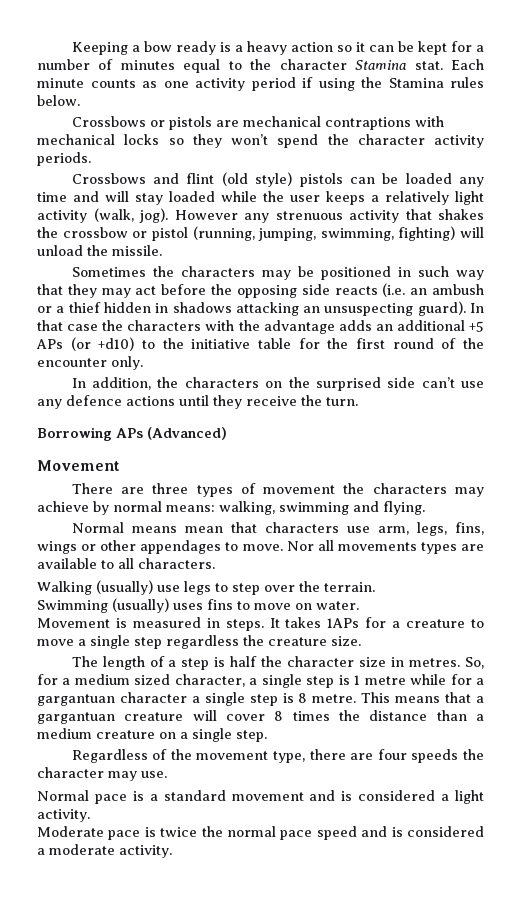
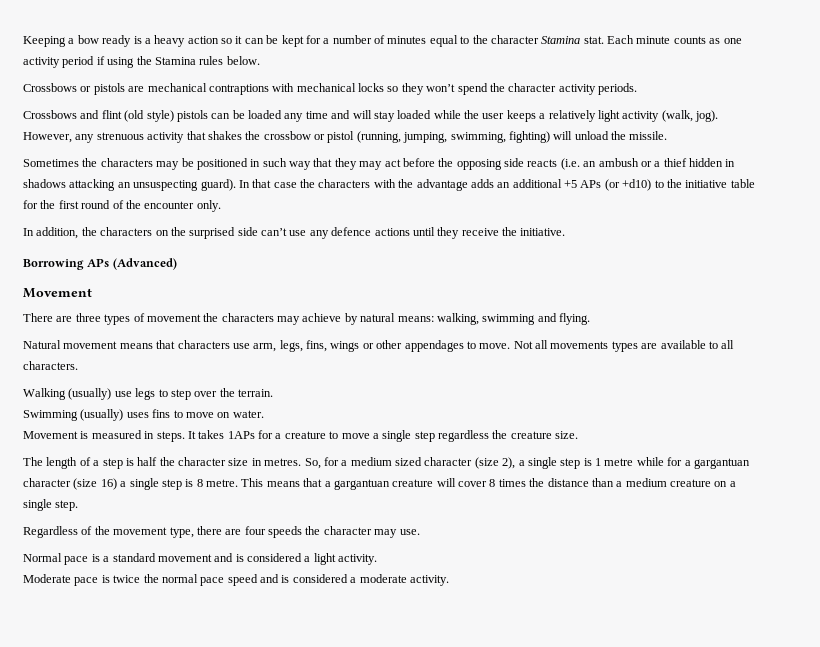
[174,210,238,220] However -> [23,132,72,143] However,
[326,397,358,406] turn. -> [520,228,566,236] initiative.
[113,501,162,512] normal -> [360,313,396,322] natural
[71,522,223,533] Normal means mean -> [23,340,153,349] Natural movement means
[286,541,314,551] Nor -> [513,341,533,349] Not
[174,674,245,687] character, -> [424,457,516,469] character (size 2),
(187, 697) none -> [73,478,117,490] (size 16)

